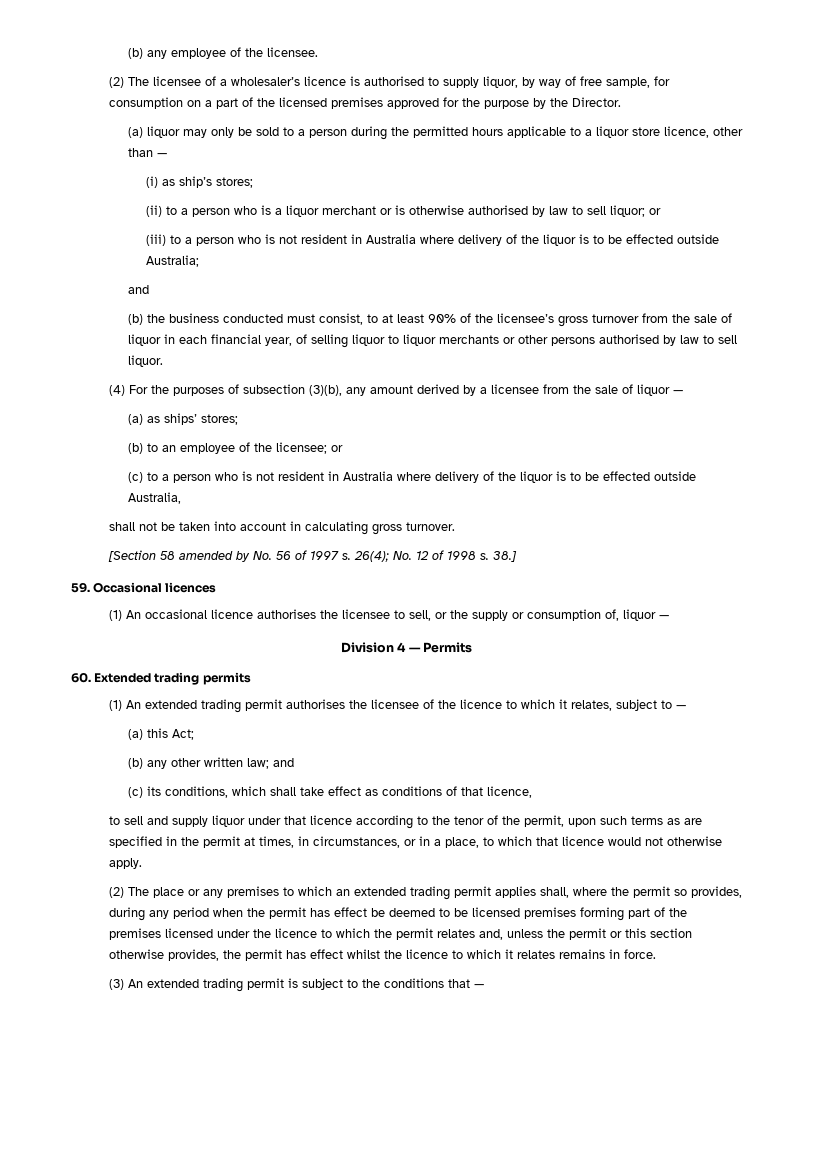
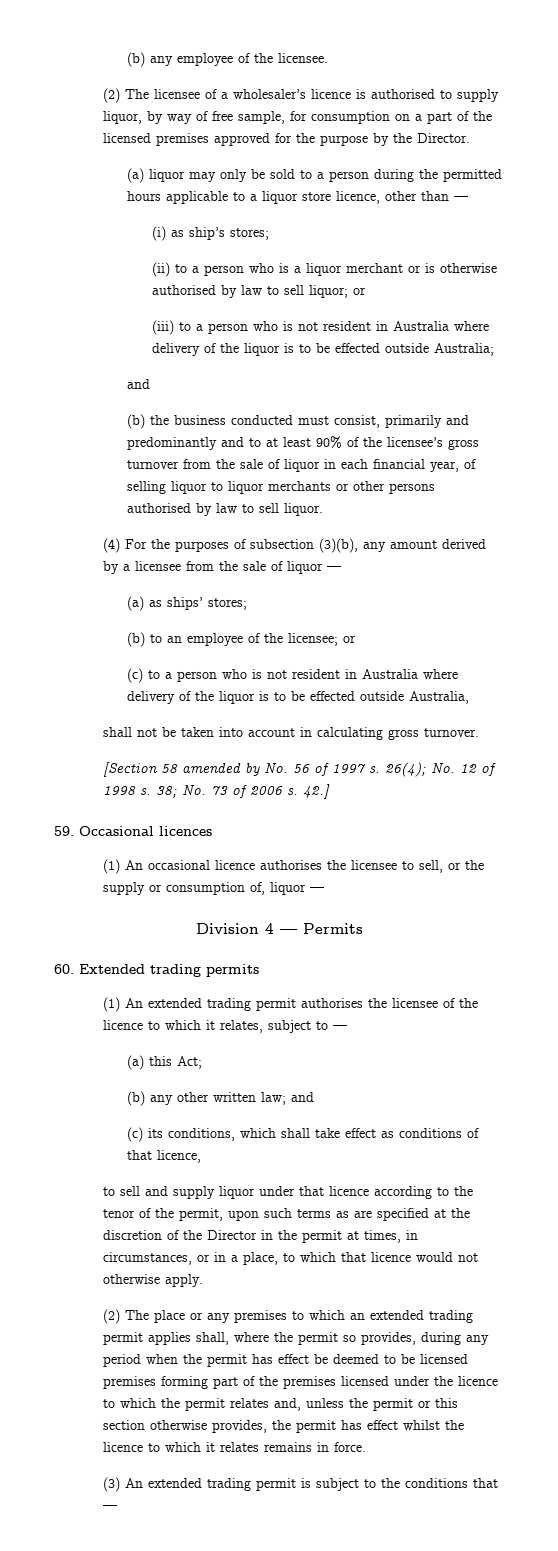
(363, 319) none -> [385,415,470,428] [127,437,245,450] primarily and predominantly and
[492,551,517,562] 38.] -> [155,784,330,799] 38; No. 73 of 2006 s. 42.]
(162, 842) none -> [433,1208,470,1218] [102,1230,257,1240] at the discretion of the Director

